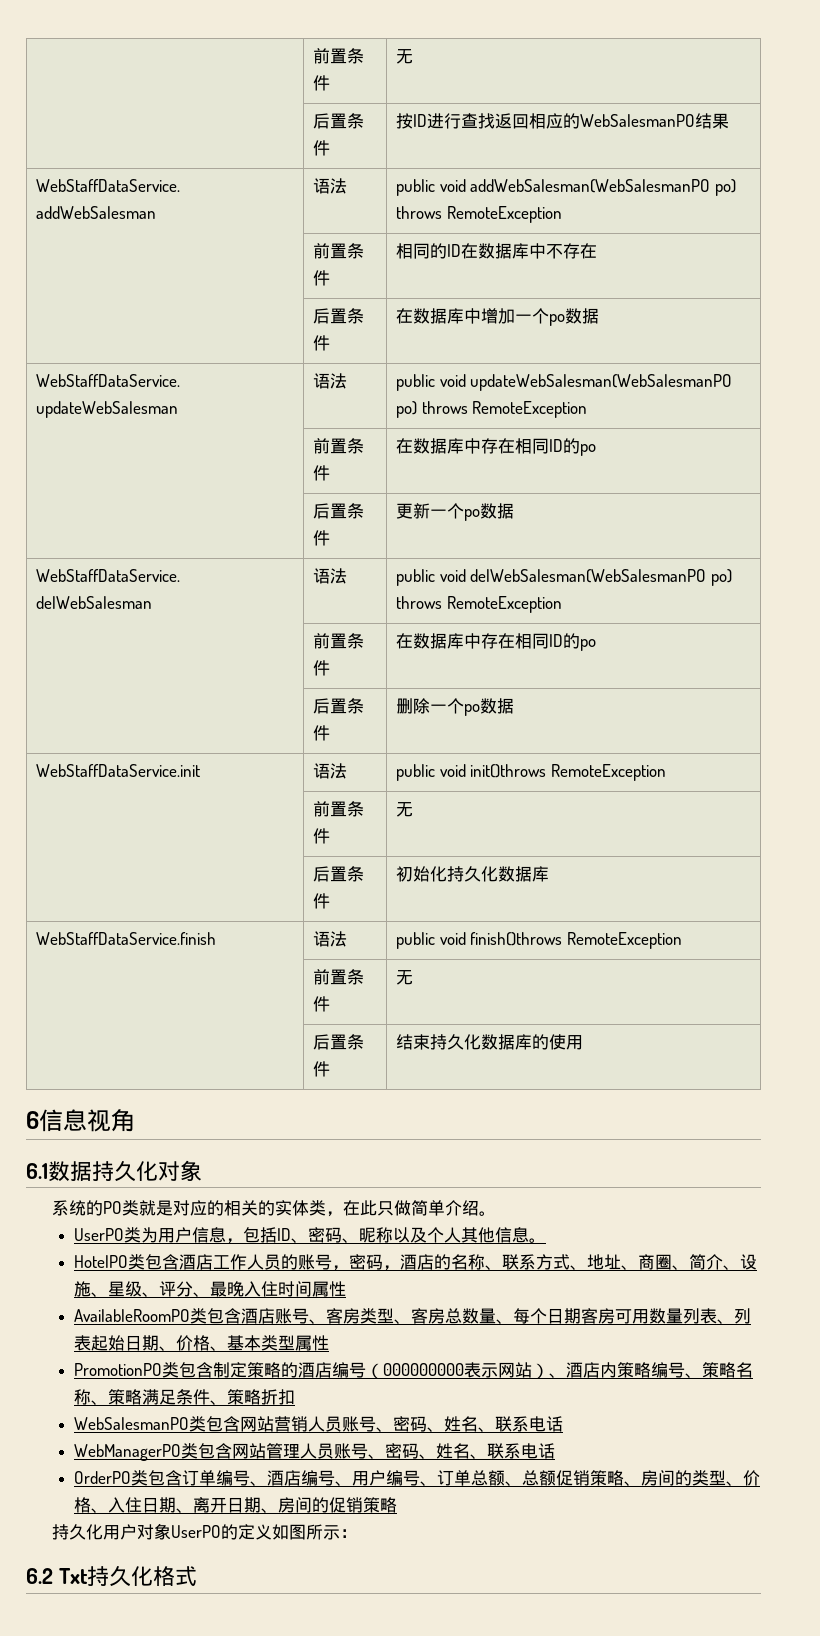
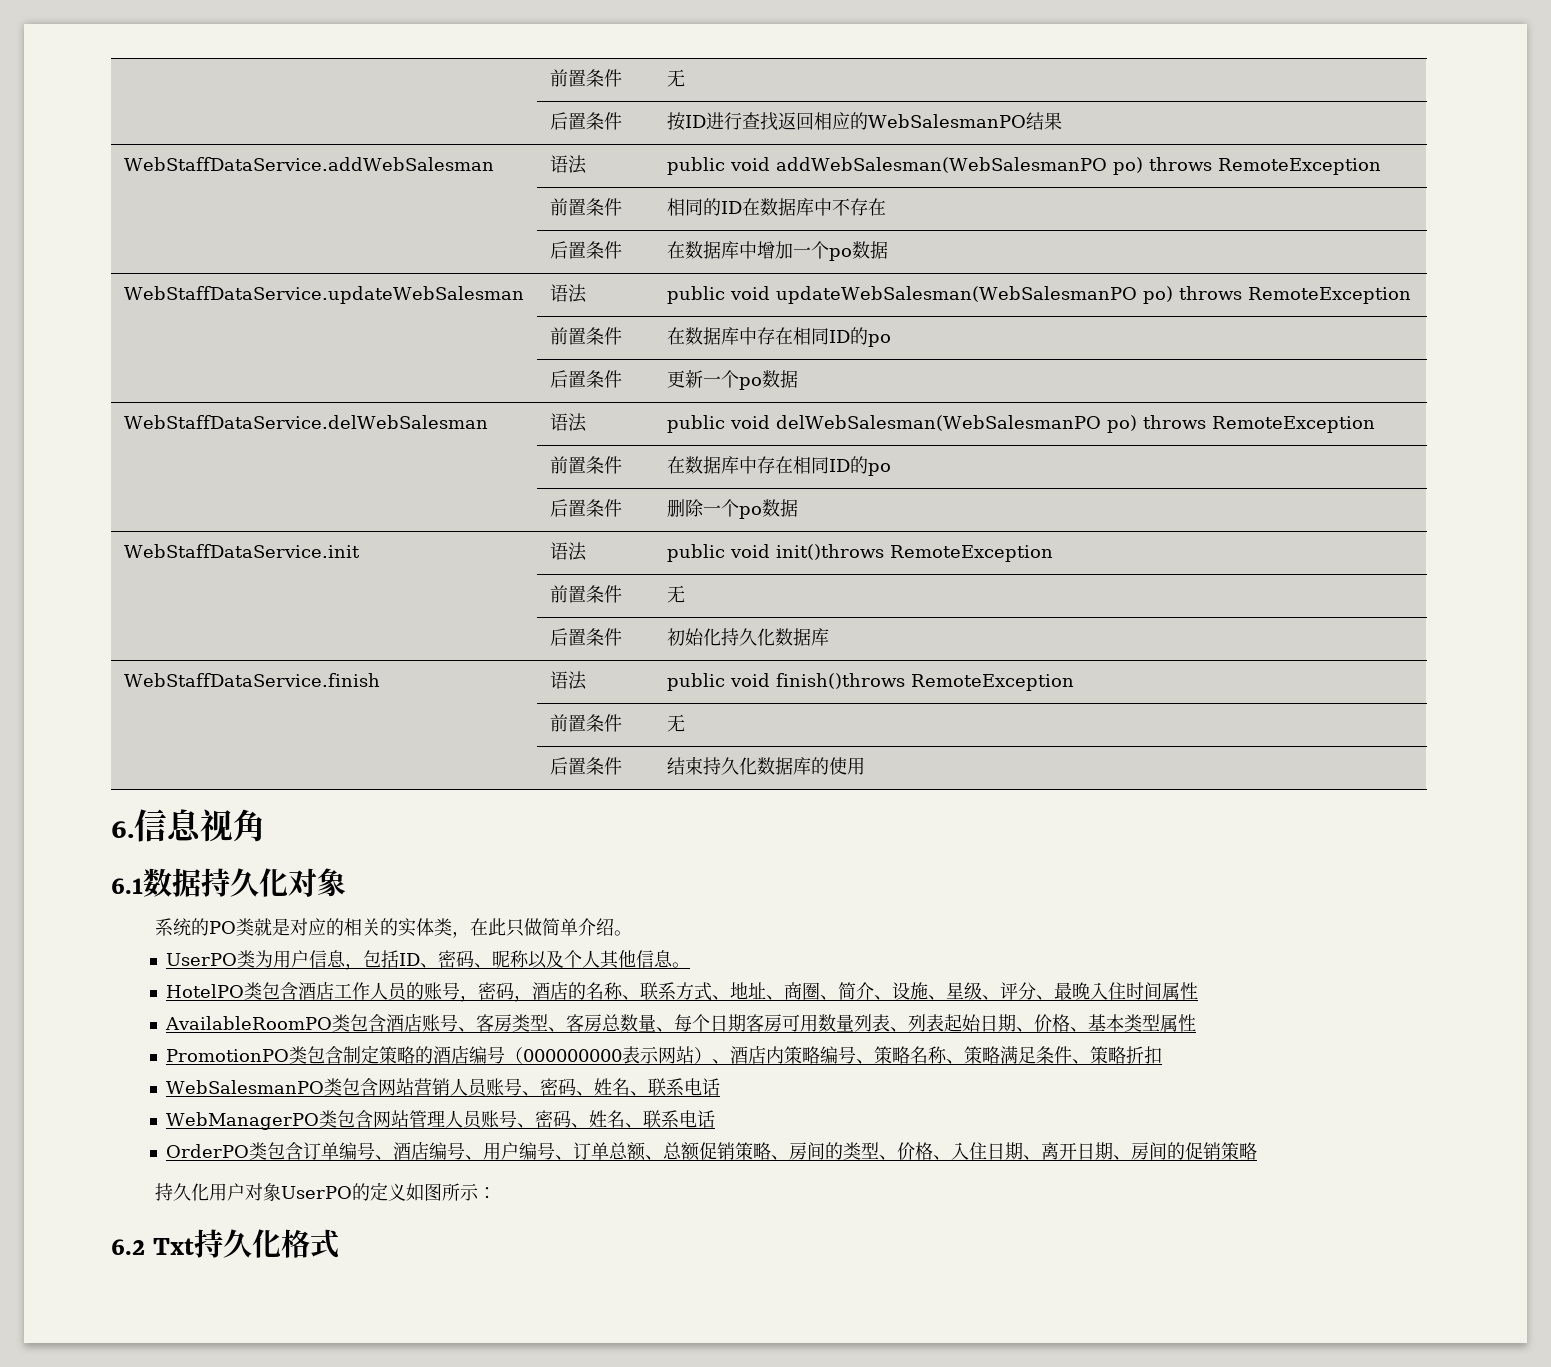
[26,1111,39,1129] 6 -> [111,821,134,838] 6.

